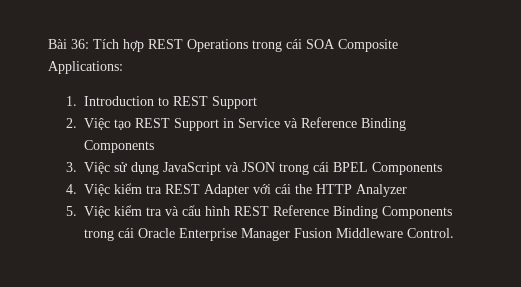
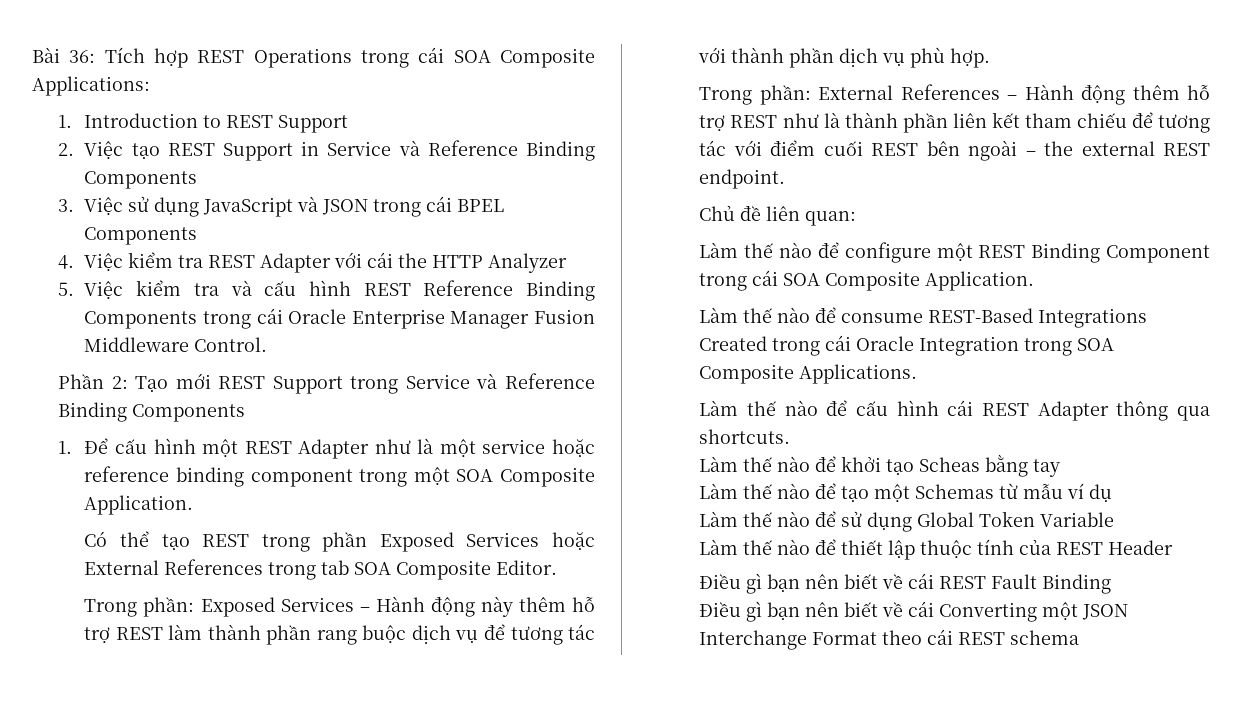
(455, 233) none -> [58,373,596,394] [58,402,246,422] [58,438,595,459] [84,466,595,487] [84,495,194,515] [84,531,595,552] [84,559,558,580] [84,596,595,617] [84,624,596,645] [698,47,991,68] [699,84,1210,105] [699,112,1210,133] [699,140,1210,161] [699,169,786,189] [699,205,857,226] [699,242,1210,263] [699,270,1035,291] [699,307,1148,328] [699,335,1115,356] [699,364,918,384] [699,400,1210,421] [699,429,791,444] [699,454,1061,477] [699,483,1113,503] [699,511,1115,532] [699,539,1174,560] [699,573,1112,594] [699,601,1129,622] [699,629,1080,650] // Phần 2: Tạo mới REST Support trong Service và Reference Binding Components // 1. Để cấu hình một REST Adapter như là một service hoặc reference binding component trong một SOA Composite Application. // Có thể tạo REST trong phần Exposed Services hoặc External References trong tab SOA Composite Editor. // Trong phần: Exposed Services – Hành động này thêm hỗ trợ REST làm thành phần rang buộc dịch vụ để tương tác với thành phần dịch vụ phù hợp. // Trong phần: External References – Hành động thêm hỗ trợ REST như là thành phần liên kết tham chiếu để tương tác với điểm cuối REST bên ngoài – the external REST endpoint. // Chủ đề liên quan: // Làm thế nào để configure một REST Binding Component trong cái SOA Composite Application. // Làm thế nào để consume REST-Based Integrations Created trong cái Oracle Integration trong SOA Composite Applications. // Làm thế nào để cấu hình cái REST Adapter thông qua shortcuts. // Làm thế nào để khởi tạo Scheas bằng tay // Làm thế nào để tạo một Schemas từ mẫu ví dụ // Làm thế nào để sử dụng Global Token Variable // Làm thế nào để thiết lập thuộc tính của REST Header // Điều gì bạn nên biết về cái REST Fault Binding // Điều gì bạn nên biết về cái Converting một JSON Interchange Format theo cái REST schema

